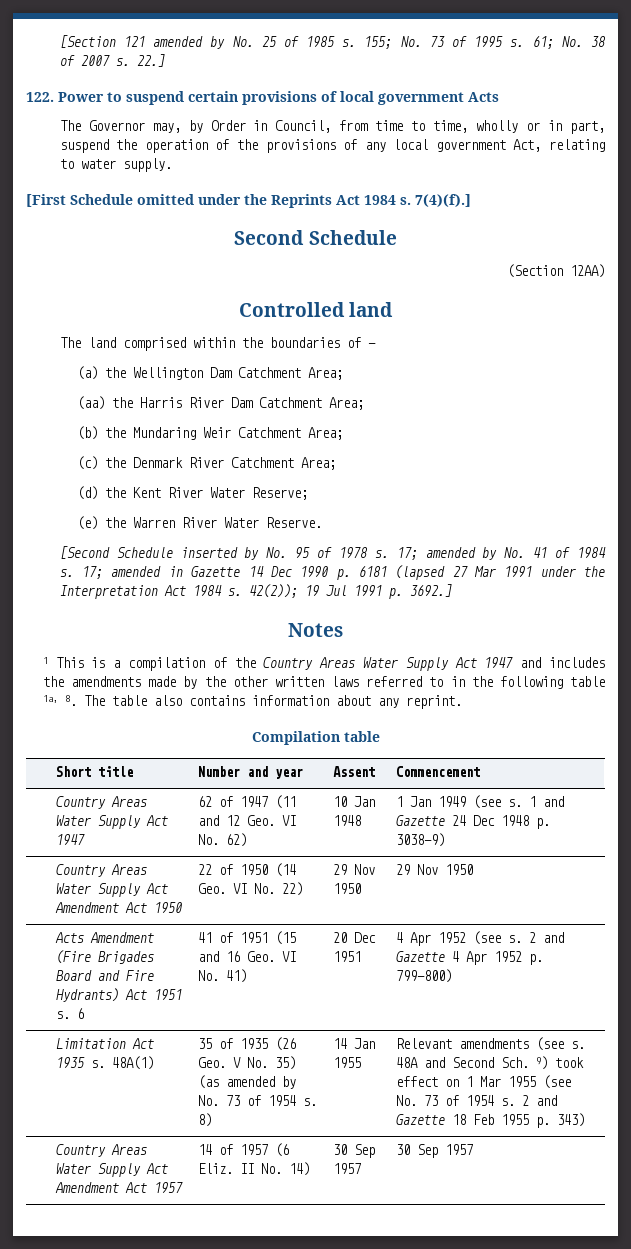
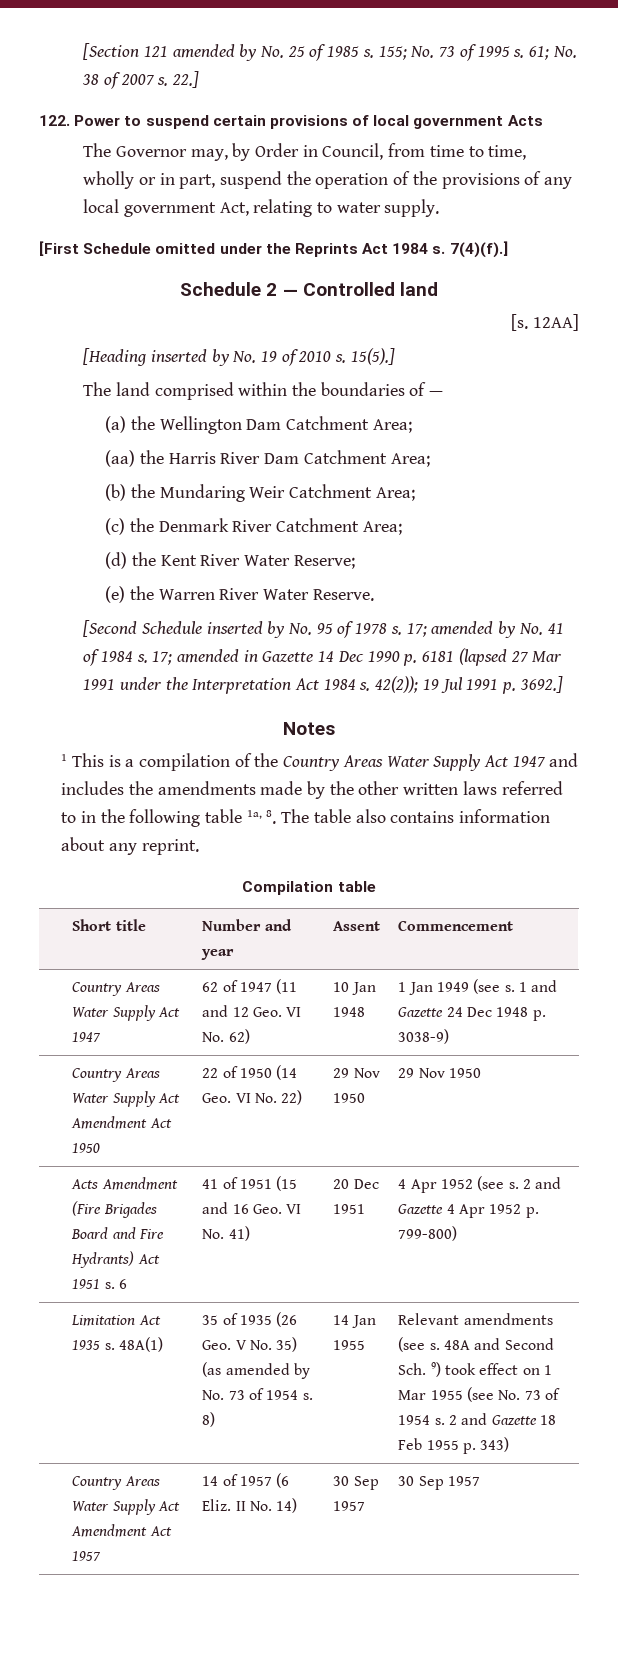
[234,230,397,245] [507,264,605,278] Second Schedule // (Section 12AA) // -> [180,282,298,296] Schedule 2 —
(394, 309) none -> [511,314,579,331] [83,348,395,366] // [s. 12AA] // [Heading inserted by No. 19 of 2010 s. 15(5).]

